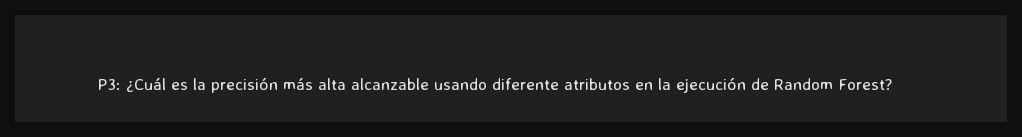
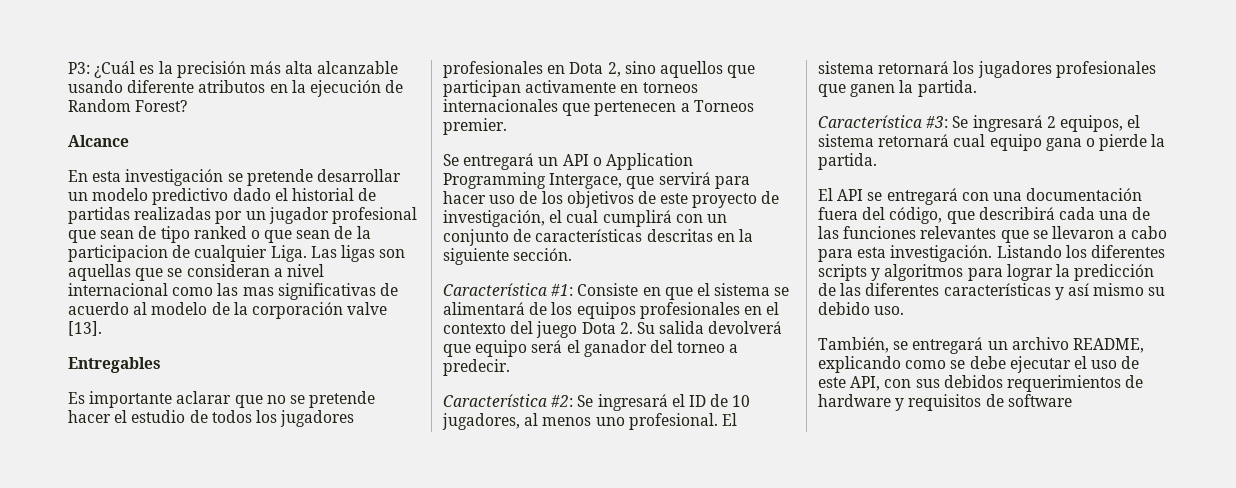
(892, 84) none -> [68,135,129,147] [68,169,401,186] [68,188,377,205] [68,207,417,224] [68,226,371,243] [68,245,406,262] [68,264,324,281] [68,283,398,300] [68,302,388,319] [68,321,102,336] [68,357,161,373] [68,391,376,408] [68,410,355,427] [443,61,756,78] [443,80,698,97] [443,99,754,116] [443,118,507,135] [443,153,693,170] [443,172,750,189] [443,191,780,208] [443,210,727,227] [443,229,753,246] [443,248,573,265] [443,283,790,300] [443,302,780,319] [443,321,783,338] [443,340,739,357] [443,359,510,376] [443,394,751,411] [442,413,737,430] [818,61,1156,78] [818,80,977,97] [818,115,1141,132] [818,134,1166,151] [818,153,877,170] [818,188,1143,205] [818,207,1151,224] [818,226,1168,243] [818,245,1165,262] [818,264,1155,281] [818,283,1166,300] [818,302,905,315] [818,337,1144,354] [818,356,1140,373] [818,375,1144,392] [818,394,1072,411] // Alcance // En esta investigación se pretende desarrollar un modelo predictivo dado el historial de partidas realizadas por un jugador profesional que sean de tipo ranked o que sean de la participacion de cualquier Liga. Las ligas son aquellas que se consideran a nivel internacional como las mas significativas de acuerdo al modelo de la corporación valve [13]. // Entregables // Es importante aclarar que no se pretende hacer el estudio de todos los jugadores profesionales en Dota 2, sino aquellos que participan activamente en torneos internacionales que pertenecen a Torneos premier. // Se entregará un API o Application Programming Intergace, que servirá para hacer uso de los objetivos de este proyecto de investigación, el cual cumplirá con un conjunto de características descritas en la siguiente sección. // Característica #1: Consiste en que el sistema se alimentará de los equipos profesionales en el contexto del juego Dota 2. Su salida devolverá que equipo será el ganador del torneo a predecir. // Característica #2: Se ingresará el ID de 10 jugadores, al menos uno profesional. El sistema retornará los jugadores profesionales que ganen la partida. // Característica #3: Se ingresará 2 equipos, el sistema retornará cual equipo gana o pierde la partida. // El API se entregará con una documentación fuera del código, que describirá cada una de las funciones relevantes que se llevaron a cabo para esta investigación. Listando los diferentes scripts y algoritmos para lograr la predicción de las diferentes características y así mismo su debido uso. // También, se entregará un archivo README, explicando como se debe ejecutar el uso de este API, con sus debidos requerimientos de hardware y requisitos de software

